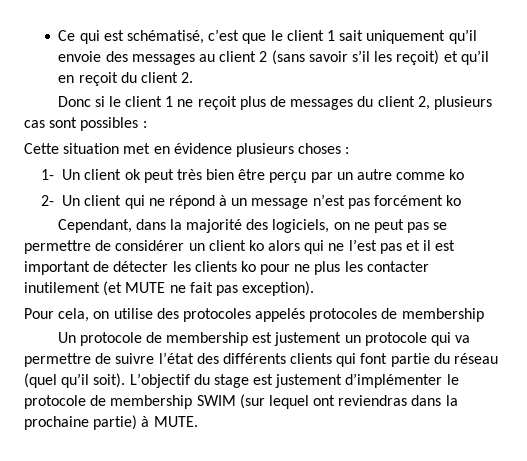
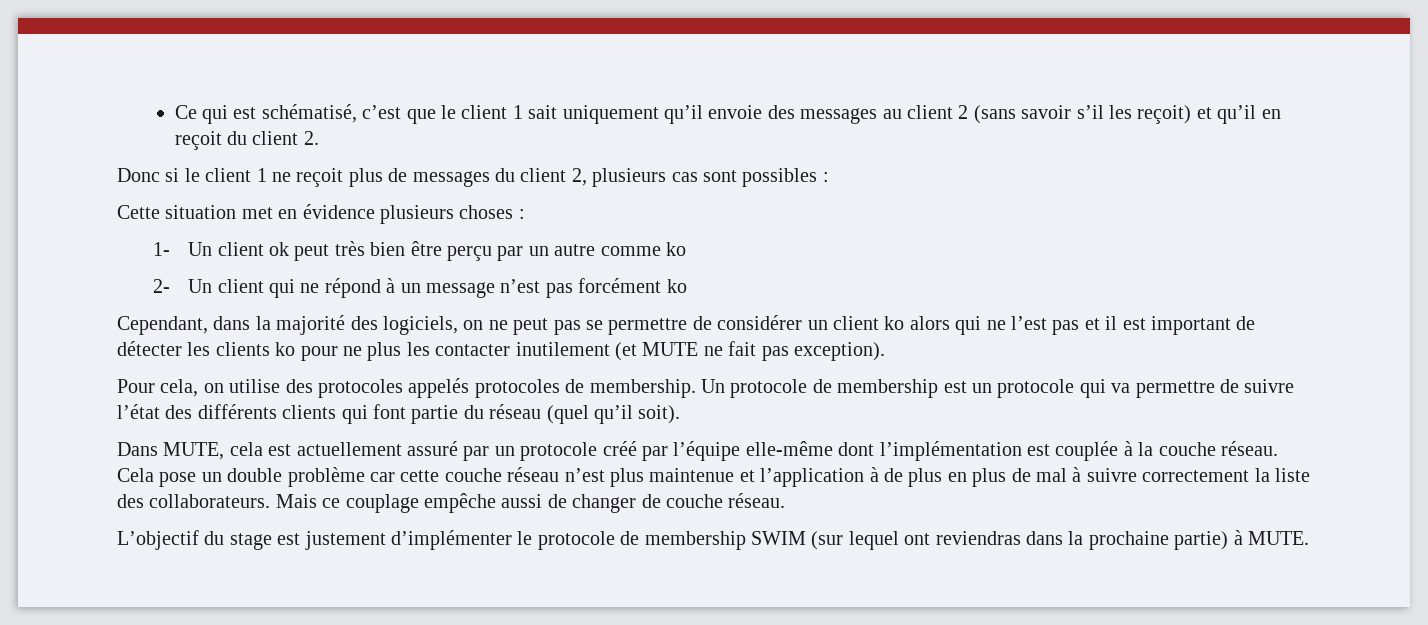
[401,308,484,322] membership // -> [589,379,696,398] membership.
[274,332,342,346] justement -> (967, 387) none
(126, 380) none -> [117,441,1278,461] [117,467,1310,487] [117,493,786,513] // Dans MUTE, cela est actuellement assuré par un protocole créé par l’équipe elle-même dont l’implémentation est couplée à la couche réseau. Cela pose un double problème car cette couche réseau n’est plus maintenue et l’application à de plus en plus de mal à suivre correctement la liste des collaborateurs. Mais ce couplage empêche aussi de changer de couche réseau. //

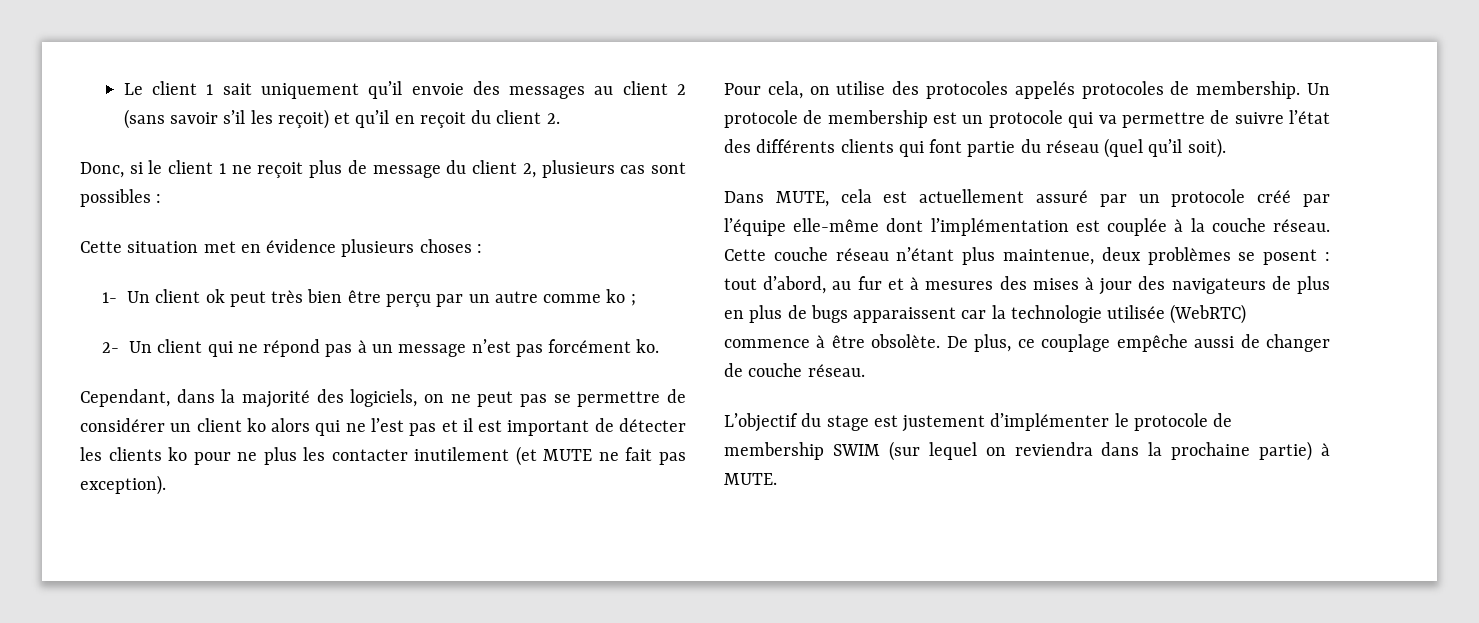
[174,104,456,124] Ce qui est schématisé, c’est que le -> [123,83,143,95] Le
[117,168,160,182] Donc -> [80,162,124,178] Donc,
[412,171,490,187] messages -> [372,165,441,178] message
(686, 249) none -> [630,294,636,306] ;
(381, 288) none -> [325,344,353,357] pas
[666,279,687,293] ko -> [636,339,660,353] ko.
[117,467,879,487] Cela pose un double problème car cette couche réseau n’est plus maintenue et l’application à -> [724,247,1330,265] [724,276,1266,295] Cette couche réseau n’étant plus maintenue, deux problèmes se posent : tout d’abord, au fur et à mesures des mises à jour des navigateurs
[1035,467,1310,482] [117,494,317,508] mal à suivre correctement la liste des collaborateurs. Mais -> [810,304,1247,324] [724,334,1012,352] bugs apparaissent car la technologie utilisée (WebRTC) commence à être obsolète. De plus,
[904,531,1021,545] ont reviendras -> [985,442,1093,456] on reviendra

